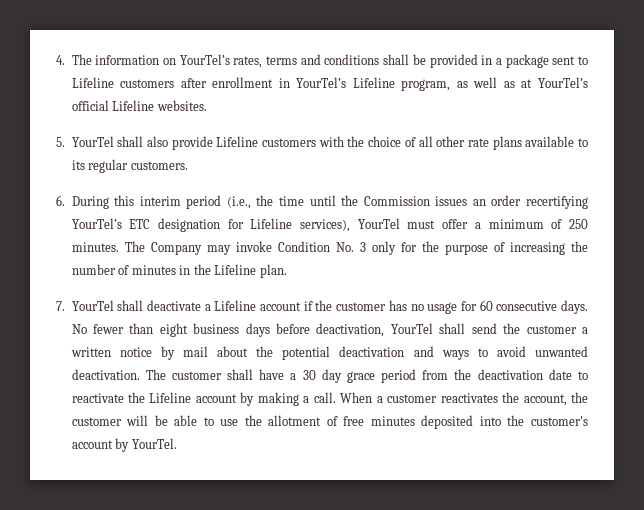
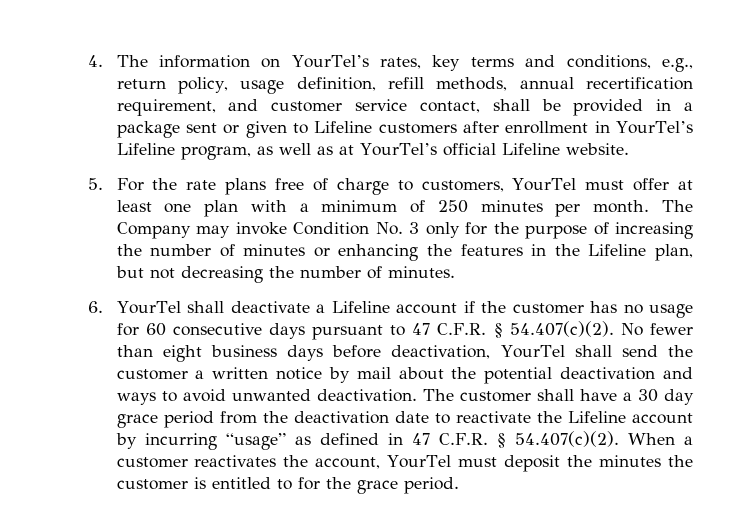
(263, 62) none -> [432,55,461,71] key
[324,54,380,65] conditions -> [566,55,693,72] [116,77,693,94] [116,99,480,116] conditions, e.g., return policy, usage definition, refill methods, annual recertification requirement, and customer service contact,
(576, 60) none -> [223,121,287,138] or given
[156,100,207,111] websites. -> [565,143,629,155] website.
[71,136,588,150] [71,159,188,173] [56,195,588,209] [71,218,469,232] YourTel shall also provide Lifeline customers with the choice of all other rate plans available to its regular customers. // 6. During this interim period (i.e., the time until the Commission issues an order recertifying YourTel’s ETC designation for Lifeline services), YourTel must offer -> [116,178,693,195] [116,200,287,217] For the rate plans free of charge to customers, YourTel must offer at least one plan with
[71,242,119,252] minutes. -> [480,200,650,217] minutes per month.
[179,264,287,278] [56,301,65,311] in the Lifeline plan. // 7. -> [313,244,694,261] [115,266,455,283] [88,301,103,313] or enhancing the features in the Lifeline plan, but not decreasing the number of minutes. // 6.
[560,300,588,314] days. -> [268,321,614,340] days pursuant to 47 C.F.R. § 54.407(c)(2).
[257,392,336,406] making a call. -> [144,431,619,450] incurring “usage” as defined in 47 C.F.R. § 54.407(c)(2).
[571,392,589,403] [71,415,588,429] [71,438,177,452] the customer will be able to use the allotment of free minutes deposited into the customer's account by YourTel. -> [387,455,694,472] [116,477,459,494] YourTel must deposit the minutes the customer is entitled to for the grace period.

